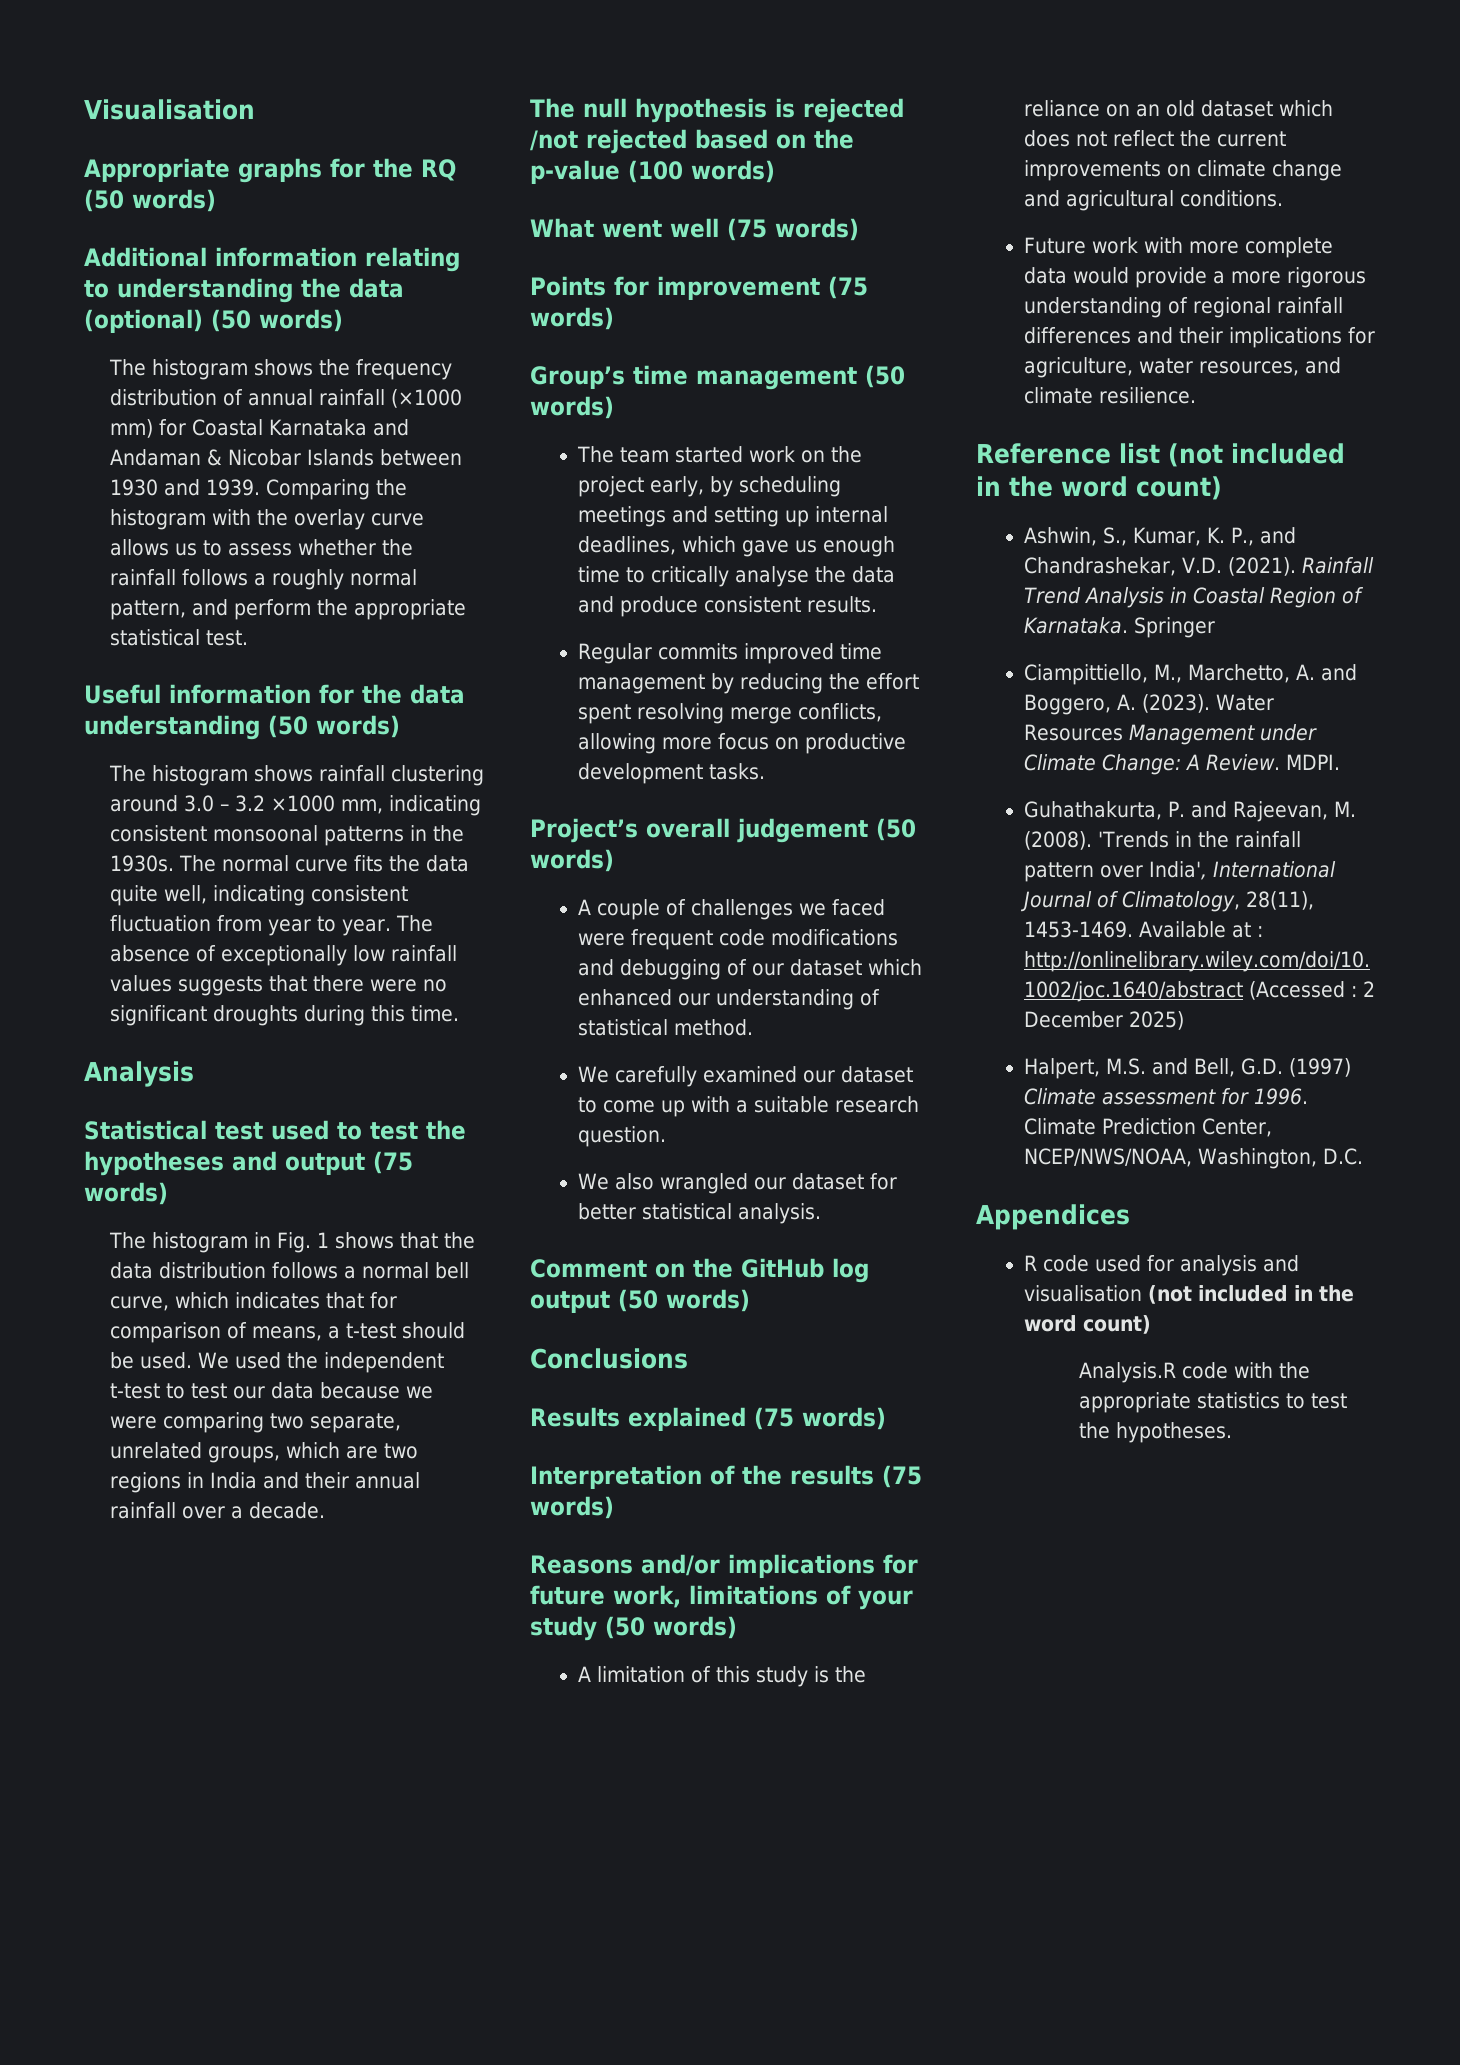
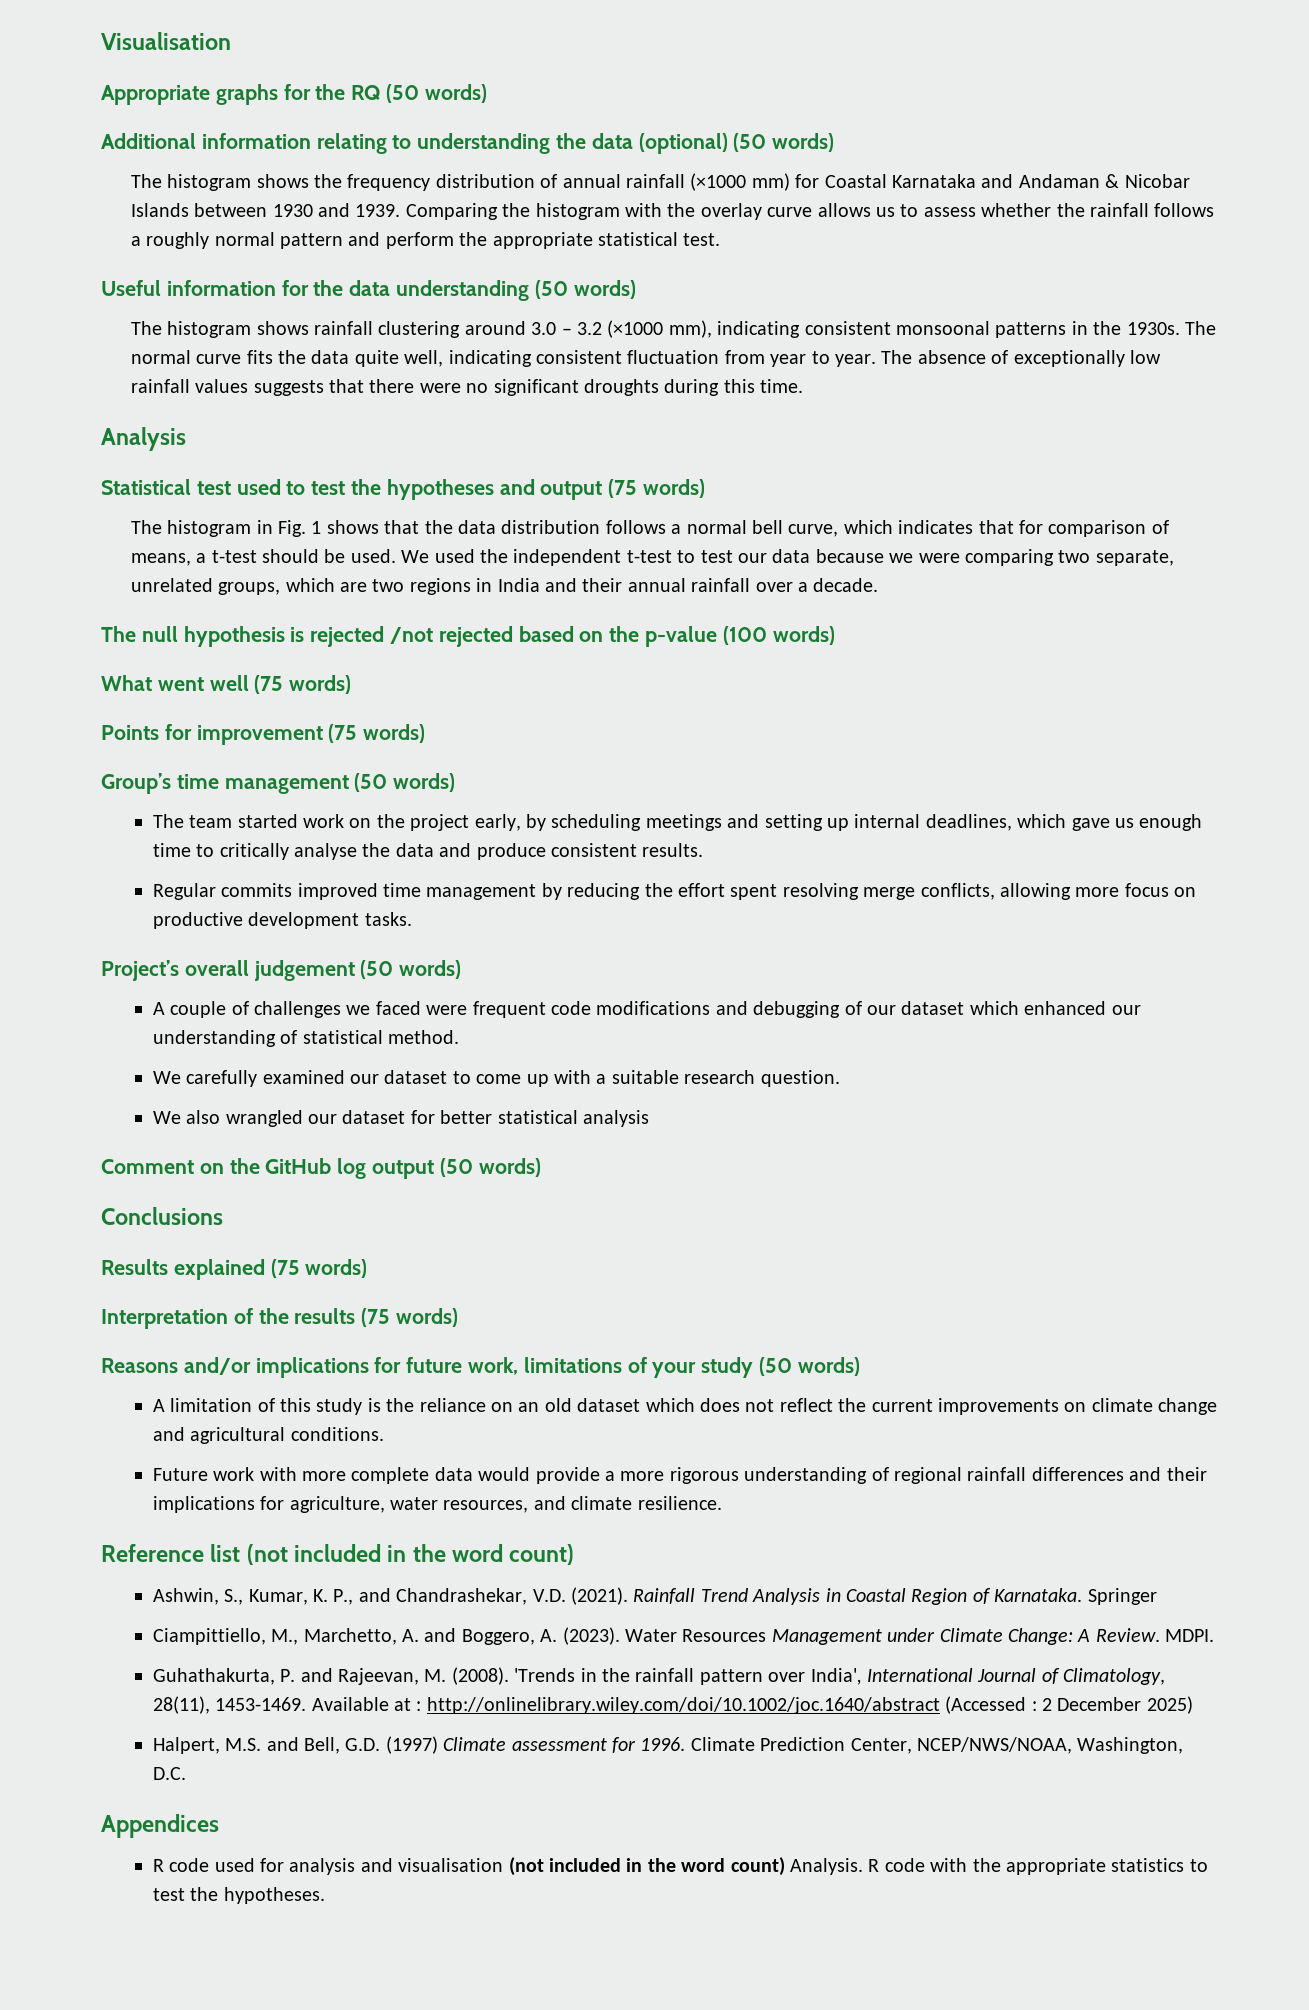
[109,600,186,620] pattern, -> [279,233,343,249] pattern
[270,795,383,814] ×1000 mm, -> [607,320,712,338] (×1000 mm),
[738,1203,822,1224] analysis. -> [582,1110,649,1127] analysis
[1079,1362,1177,1383] // Analysis.R -> [789,1858,880,1875] Analysis. R

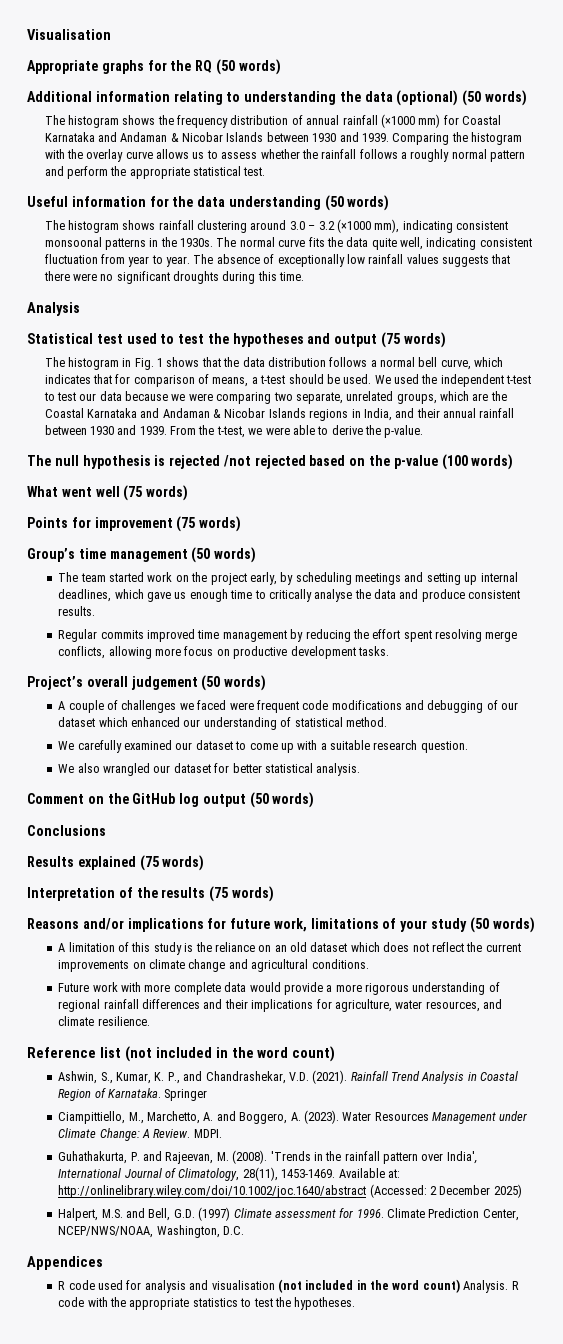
[372,579,405,592] two -> [490,391,507,401] [44,408,306,418] the Coastal Karnataka and Andaman & Nicobar Islands
[497,578,540,592] India -> [363,408,392,421] India,
[755,578,879,592] over a decade. -> [44,425,424,438] between 1930 and 1939. From the t-test, we were able to derive the p-value.
[582,1110,649,1127] analysis -> [316,763,361,776] analysis.
[393,1696,1037,1714] at : http://onlinelibrary.wiley.com/doi/10.1002/joc.1640/abstract (Accessed : -> [387,1169,400,1178] [58,1184,427,1198] at: http://onlinelibrary.wiley.com/doi/10.1002/joc.1640/abstract (Accessed:

